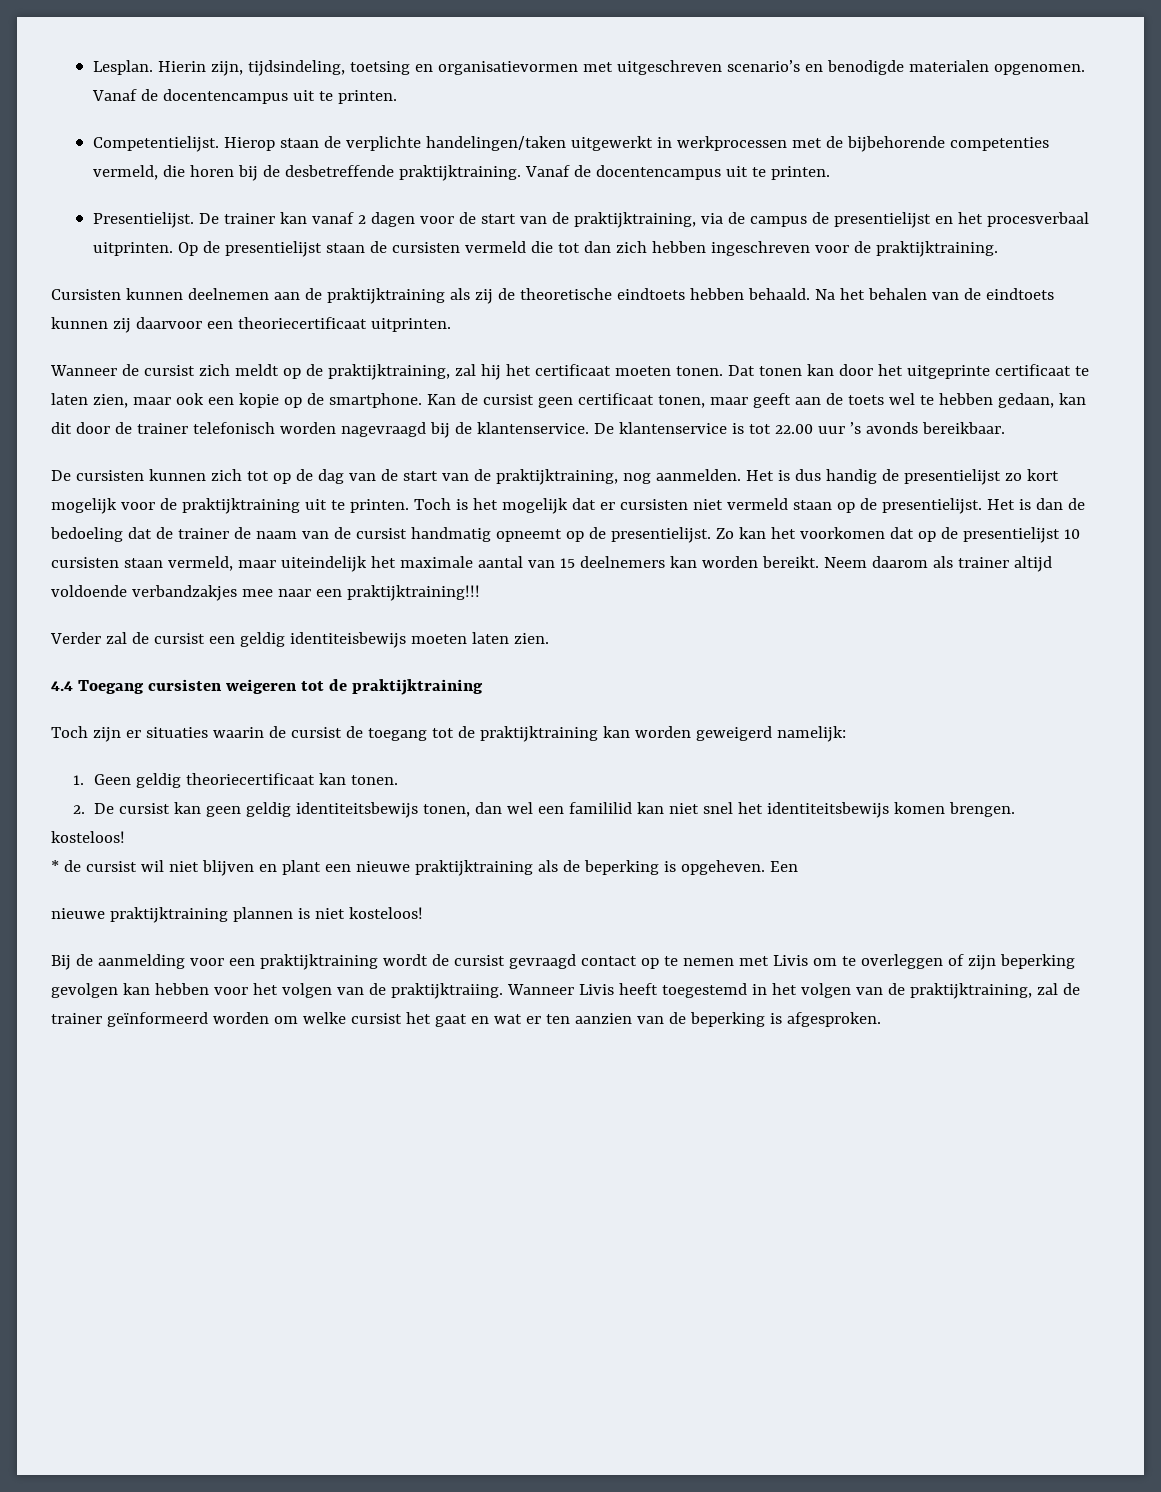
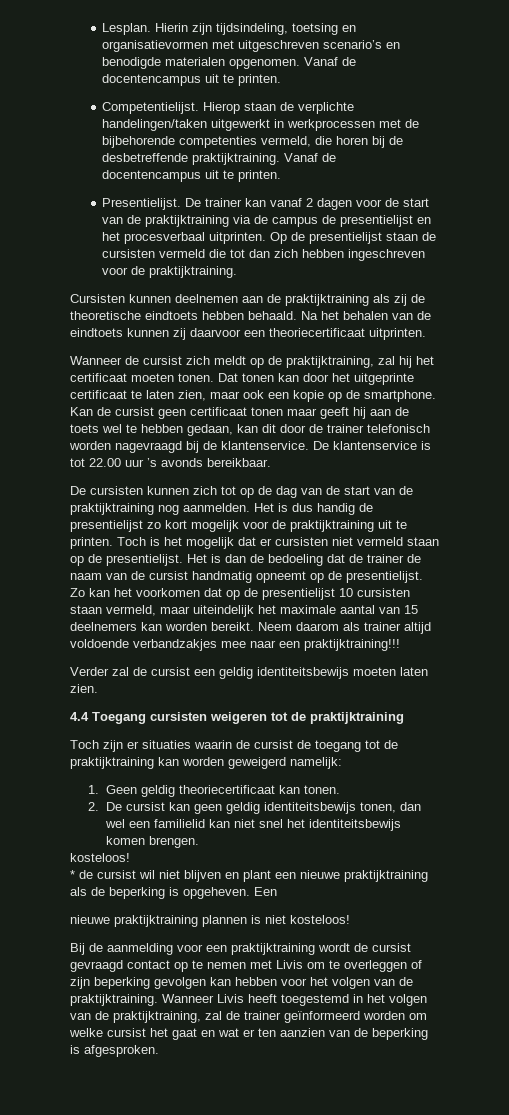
[210,61,243,76] zijn, -> [192,23,213,35] zijn
[573,212,696,228] praktijktraining, -> [145,215,230,227] praktijktraining
[657,395,705,408] tonen, -> [251,407,283,416] tonen
(791, 400) none -> [353,407,366,419] hij
[495,469,618,485] praktijktraining, -> [70,503,154,515] praktijktraining
[289,632,406,648] identiteisbewijs -> [257,667,349,679] identiteitsbewijs
[569,802,633,814] famililid -> [154,819,206,828] familielid
[390,983,503,999] praktijktraiing. -> [70,994,158,1006] praktijktraining.

